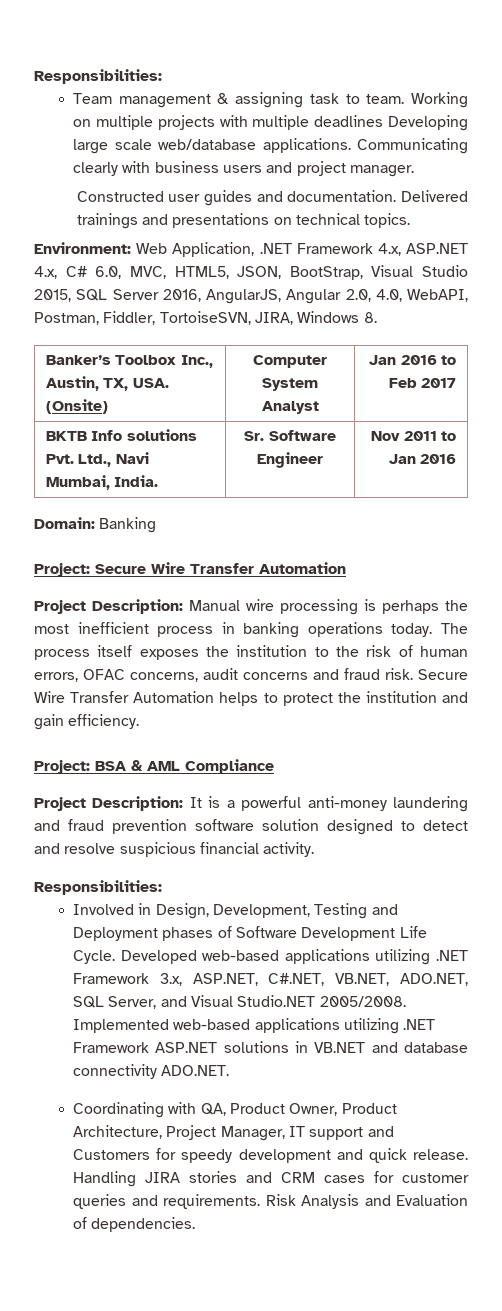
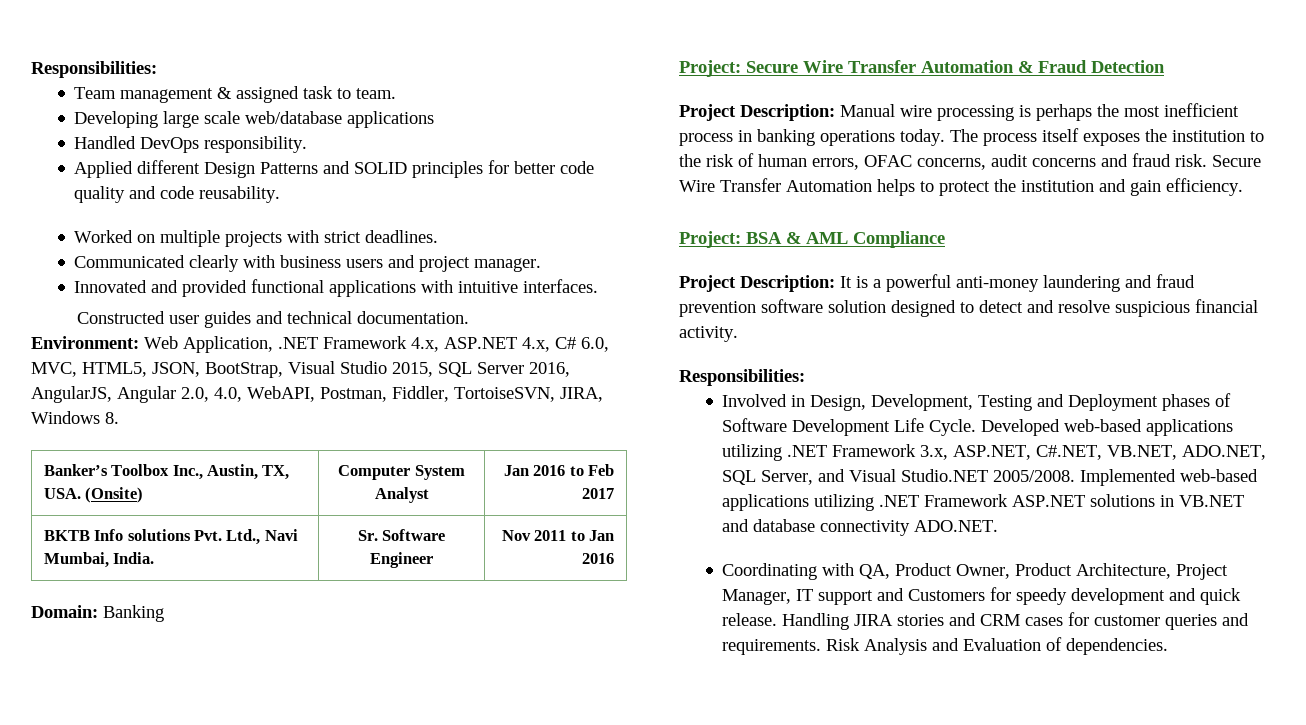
[235,92,304,108] assigning -> [236,86,300,103] assigned
[411,92,468,108] [72,115,468,131] [72,138,469,154] Working on multiple projects with multiple deadlines Developing large scale web/database applications. Communicating -> [74,111,435,128] [74,136,308,153] [74,160,595,178] [74,186,281,203] [74,230,439,247] [74,255,186,268] // Developing large scale web/database applications // Handled DevOps responsibility. // Applied different Design Patterns and SOLID principles for better code quality and code reusability. // Worked on multiple projects with strict deadlines. // Communicated
(414, 171) none -> [74,279,599,297] // Innovated and provided functional applications with intuitive interfaces.
(283, 196) none -> [286,311,352,324] technical
[401,190,469,202] [76,213,411,229] Delivered trainings and presentations on technical topics. -> (469, 317) none
(346, 568) none -> [1018,60,1165,73] & Fraud Detection

